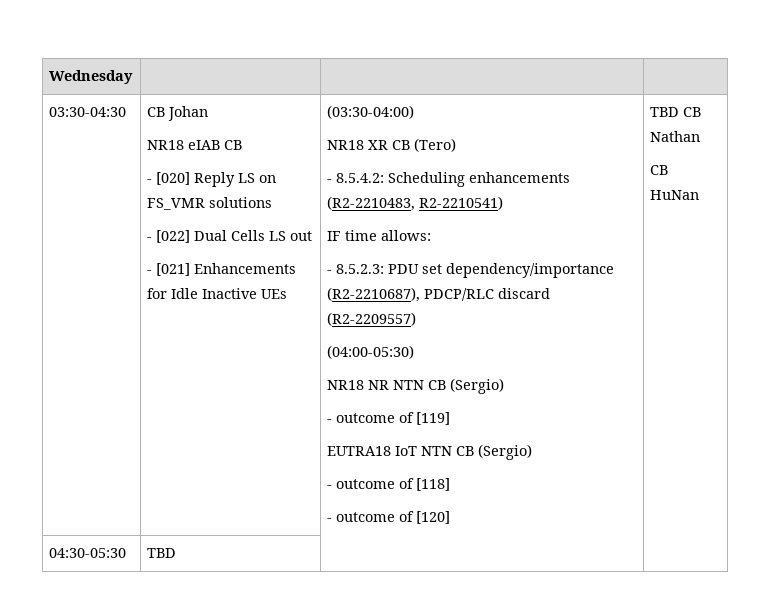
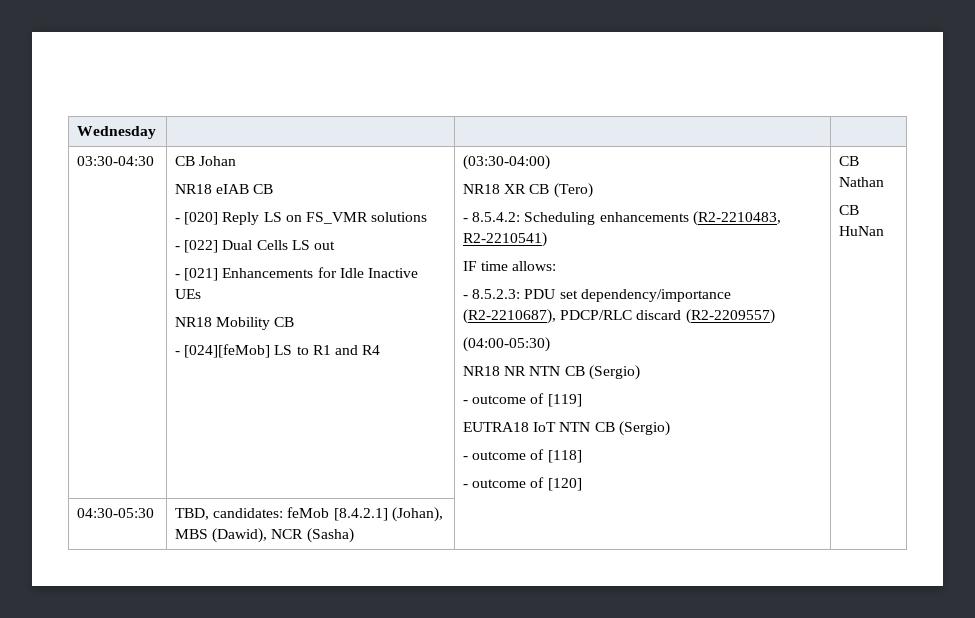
(288, 294) none -> [175,317,295,330] [175,344,381,358] // NR18 Mobility CB // - [024][feMob] LS to R1 and R4
[650,107,680,117] TBD -> (582, 484) none
[147,548,177,558] TBD -> [175,507,443,522] [175,528,354,543] TBD, candidates: feMob [8.4.2.1] (Johan), MBS (Dawid), NCR (Sasha)

